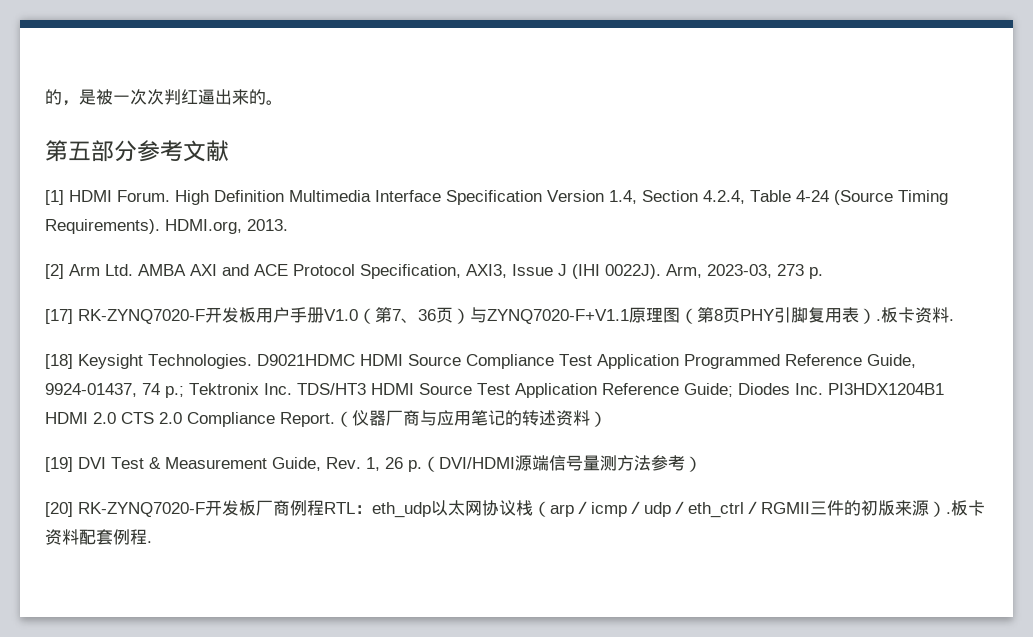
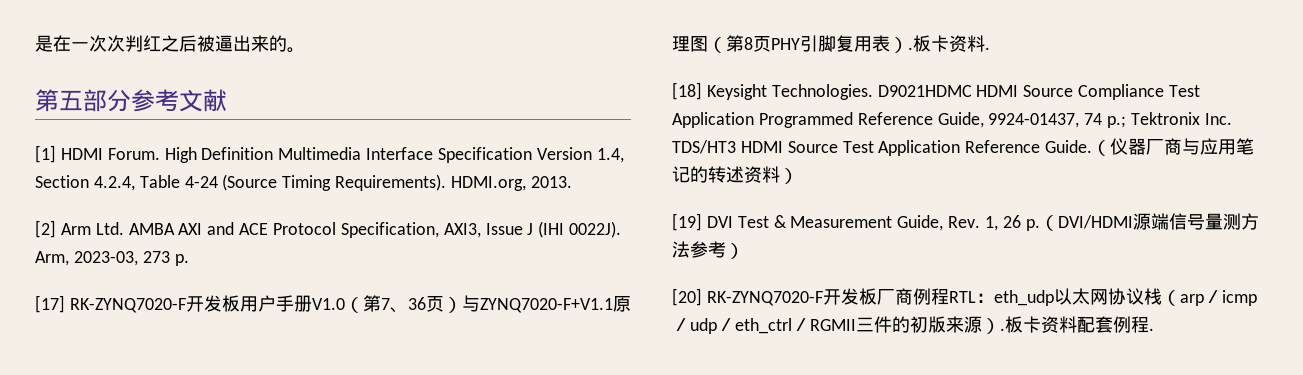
[45,89,113,106] 的，是被 -> [35,35,71,52] 是在
(198, 96) none -> [161,35,215,52] 之后被
[684,383,944,397] [45,412,335,427] Guide; Diodes Inc. PI3HDX1204B1 HDMI 2.0 CTS 2.0 Compliance Report. -> [1045,140,1093,153] Guide.

